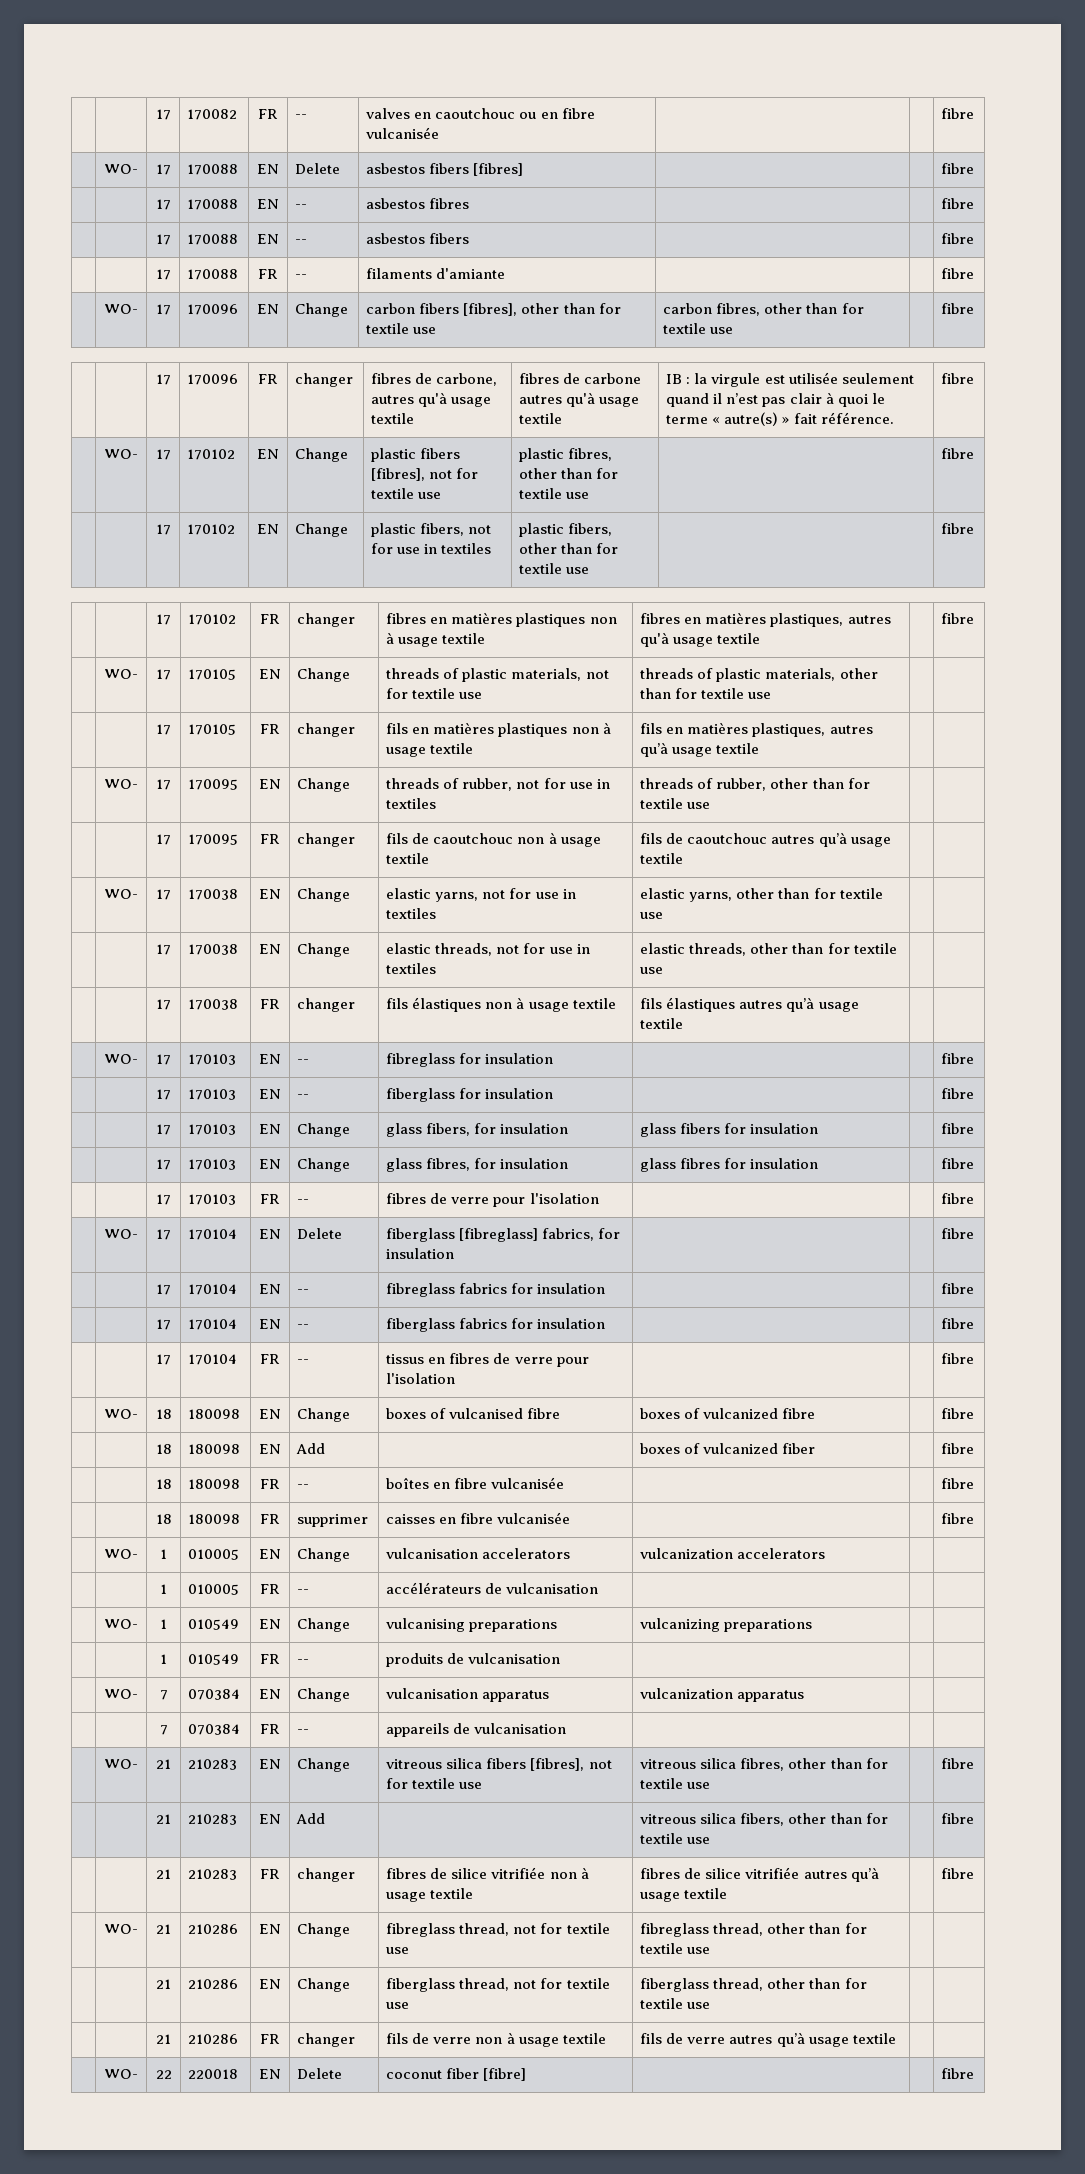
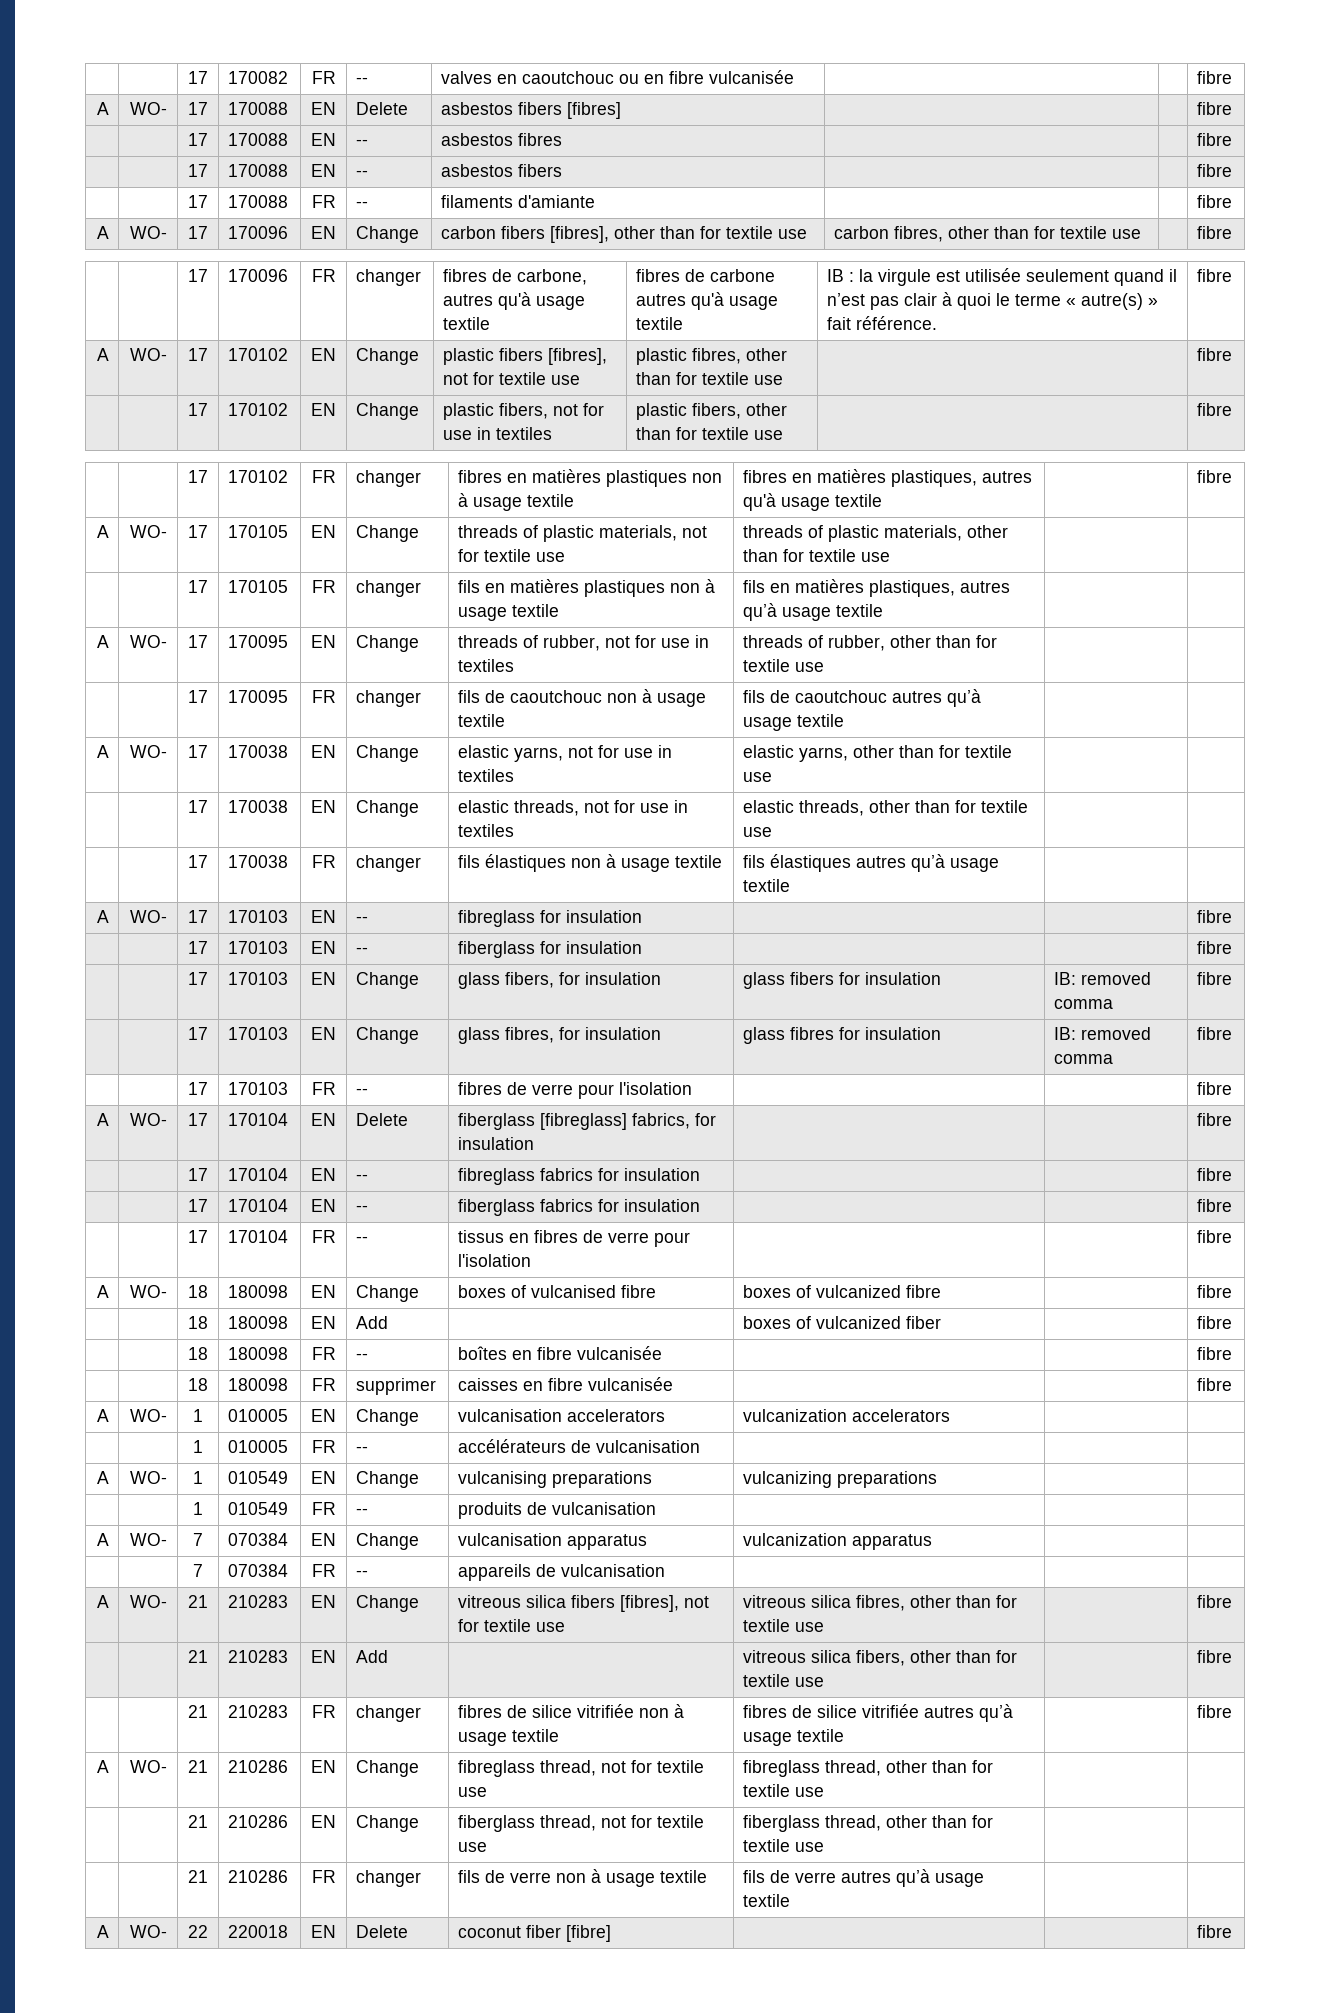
(975, 113) none -> [96,102,109,115] A
(975, 273) none -> [96,226,109,239] A
(975, 378) none -> [96,348,109,361] A
(975, 618) none -> [96,525,109,538] A
(760, 748) none -> [96,635,109,648] A
(684, 858) none -> [96,745,109,758] A
(684, 1023) none -> [96,910,109,923] A
(819, 1128) none -> [1054,972,1152,985] [1054,999,1114,1009] IB: removed comma
(819, 1163) none -> [1054,1027,1152,1040] [1054,1054,1114,1064] IB: removed comma
(975, 1198) none -> [96,1113,109,1126] A
(975, 1358) none -> [96,1285,109,1298] A
(975, 1518) none -> [96,1409,109,1422] A
(599, 1588) none -> [96,1471,109,1484] A
(561, 1658) none -> [96,1533,109,1546] A
(567, 1728) none -> [96,1595,109,1608] A
(975, 1873) none -> [96,1760,109,1773] A
(896, 2038) none -> [96,1925,109,1938] A

